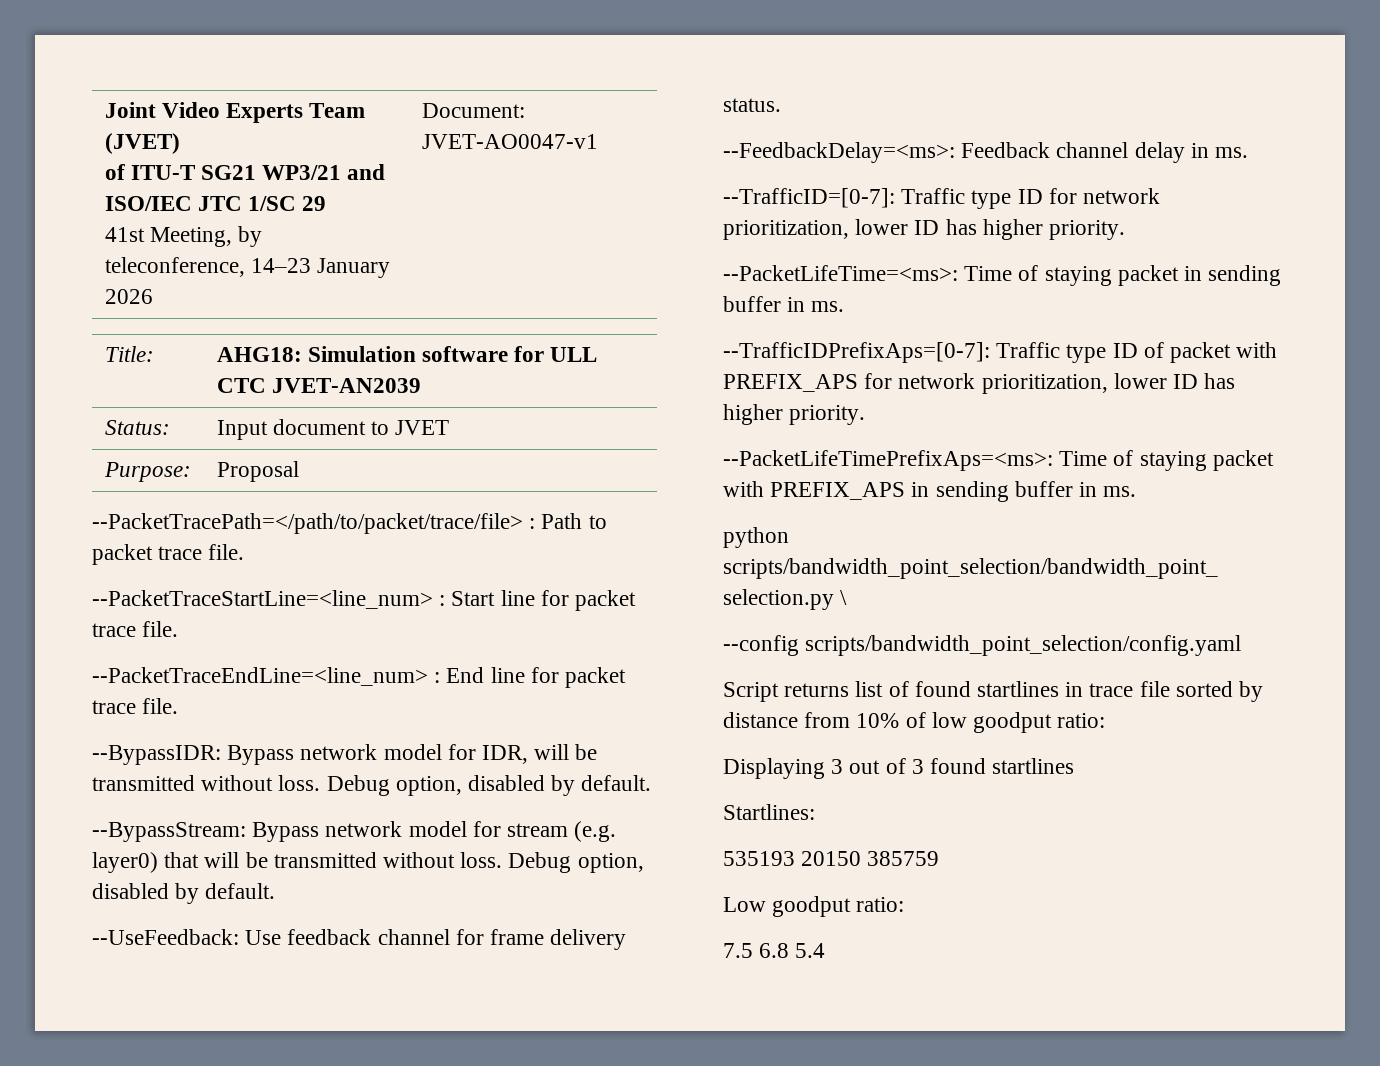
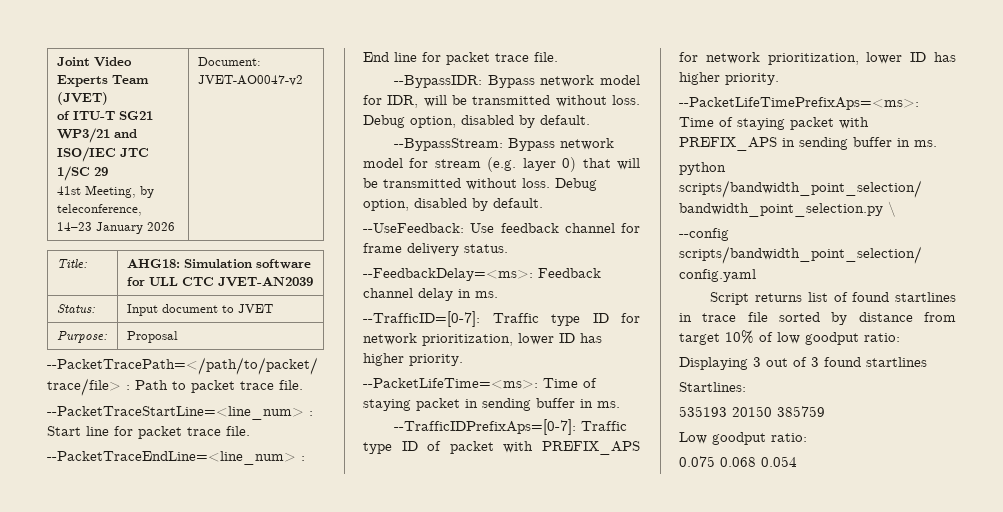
[421,134,598,149] JVET-AO0047-v1 -> [197,75,303,86] JVET-AO0047-v2
[92,852,158,873] layer0) -> [522,157,577,172] layer 0)
(851, 720) none -> [679,333,720,345] target
[723,943,826,958] 7.5 6.8 5.4 -> [679,456,797,467] 0.075 0.068 0.054

